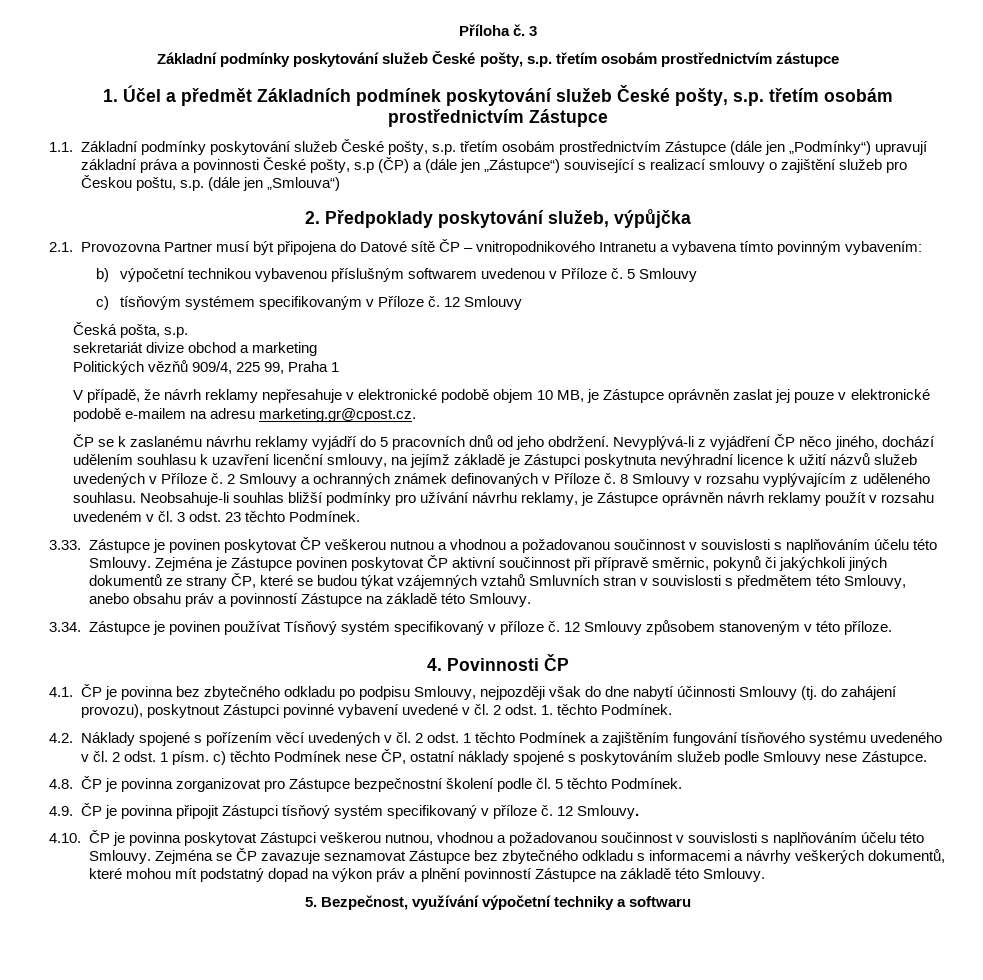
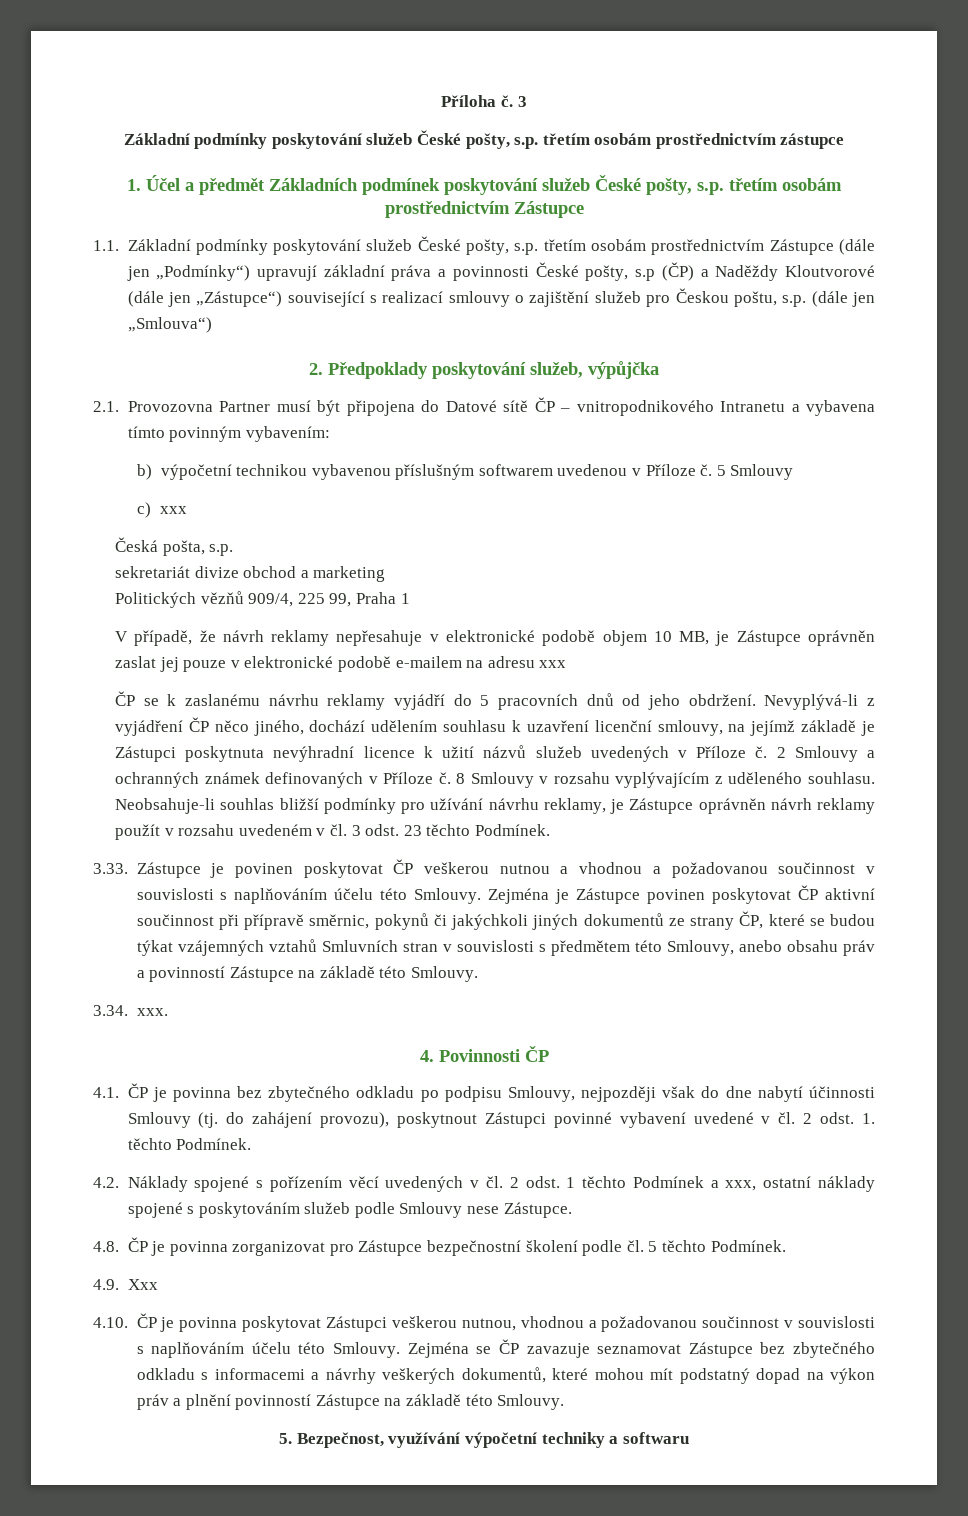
(422, 166) none -> [715,265,875,281] Naděždy Kloutvorové
[119,296,522,310] tísňovým systémem specifikovaným v Příloze č. 12 Smlouvy -> [159,506,187,514] xxx
[258,408,416,422] marketing.gr@cpost.cz. -> [539,660,567,668] xxx
[88,620,893,635] Zástupce je povinen používat Tísňový systém specifikovaný v příloze č. 12 Smlouvy způsobem stanoveným v této příloze. -> [136,1008,168,1016] xxx.
[602,732,943,746] [80,749,407,765] zajištěním fungování tísňového systému uvedeného v čl. 2 odst. 1 písm. c) těchto Podmínek nese ČP, -> [725,1180,757,1191] xxx,
[80,803,640,819] ČP je povinna připojit Zástupci tísňový systém specifikovaný v příloze č. 12 Smlouvy. -> [127,1279,158,1290] Xxx

